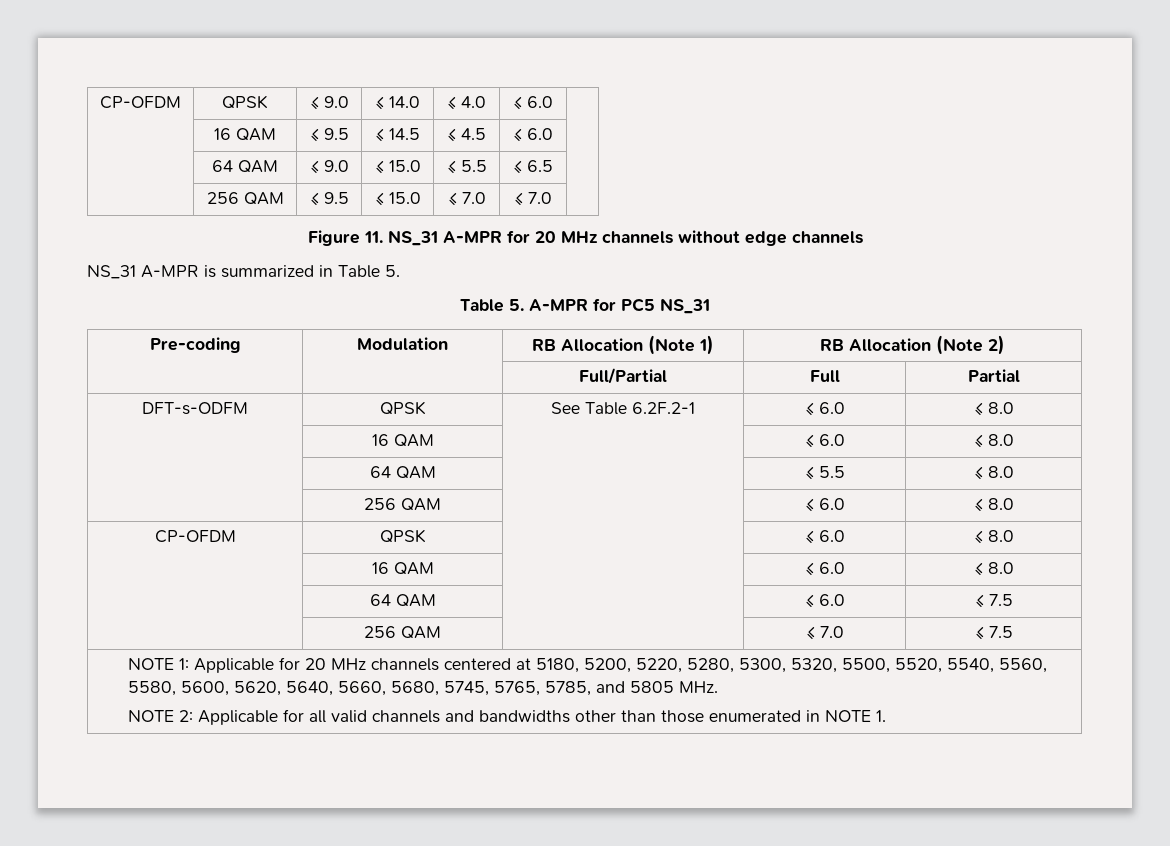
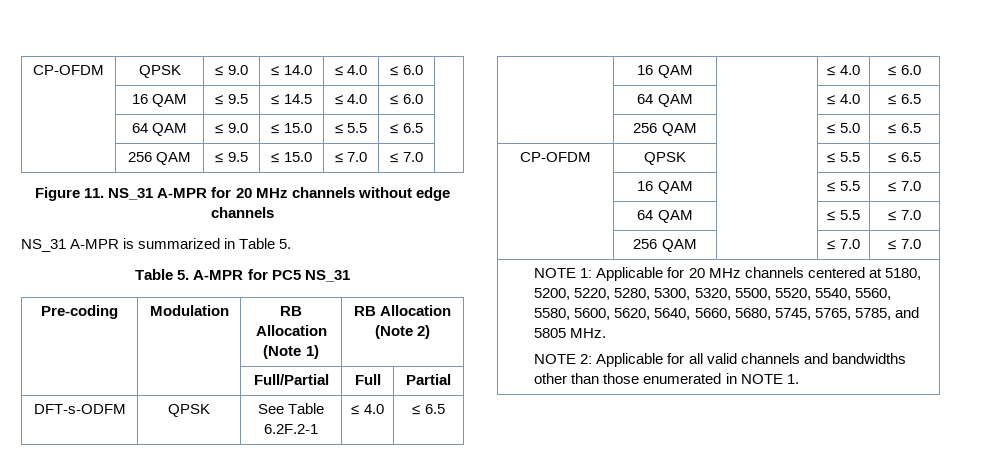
[461,128,486,140] 4.5 -> [347,94,368,104] 4.0
[818,402,845,414] [973,402,1014,416] [371,434,434,447] [804,434,845,448] [973,434,1014,448] 6.0 | ≤ 8.0 // | 16 QAM | | ≤ 6.0 | ≤ 8.0 -> [363,404,384,414] [412,404,445,415] [637,65,693,78] [827,65,860,76] [888,65,921,76] [637,94,693,107] [827,94,860,105] [888,94,921,105] [633,123,697,136] [827,123,860,134] [888,123,921,134] [520,152,591,162] [644,152,686,165] [827,152,860,163] [888,152,921,163] [637,181,693,194] [827,181,860,192] [888,181,921,192] 4.0 | ≤ 6.5 // | 16 QAM | | ≤ 4.0 | ≤ 6.0 // | 64 QAM | | ≤ 4.0 | ≤ 6.5 // | 256 QAM | | ≤ 5.0 | ≤ 6.5 // CP-OFDM | QPSK | | ≤ 5.5 | ≤ 6.5 // | 16 QAM | | ≤ 5.5 | ≤ 7.0
[987,466,1014,478] [364,498,441,511] [804,498,845,512] [973,498,1014,512] [154,530,236,543] [379,529,426,543] [804,530,845,544] [973,530,1014,544] [371,562,434,575] [804,562,845,576] [973,562,1014,576] [369,594,436,607] [804,594,845,608] [974,594,1013,608] 8.0 // | 256 QAM | | ≤ 6.0 | ≤ 8.0 // CP-OFDM | QPSK | | ≤ 6.0 | ≤ 8.0 // | 16 QAM | | ≤ 6.0 | ≤ 8.0 // | 64 QAM | | ≤ 6.0 | ≤ 7.5 -> [900,210,921,220] 7.0
[988,626,1013,638] 7.5 -> [900,239,921,249] 7.0

